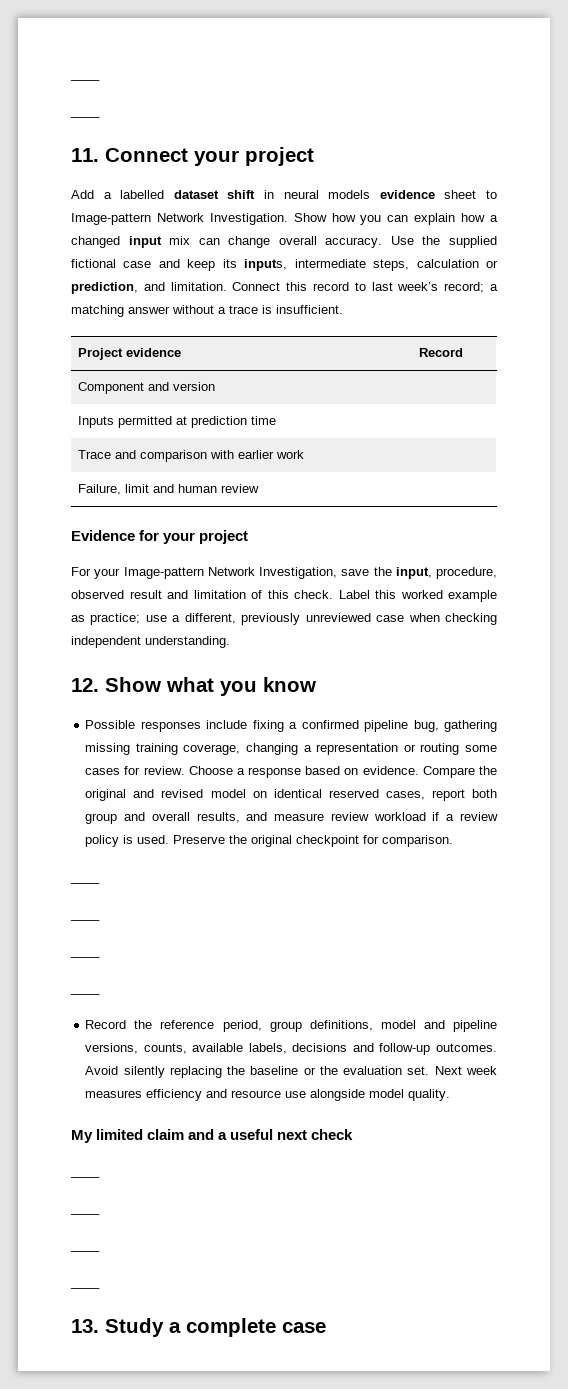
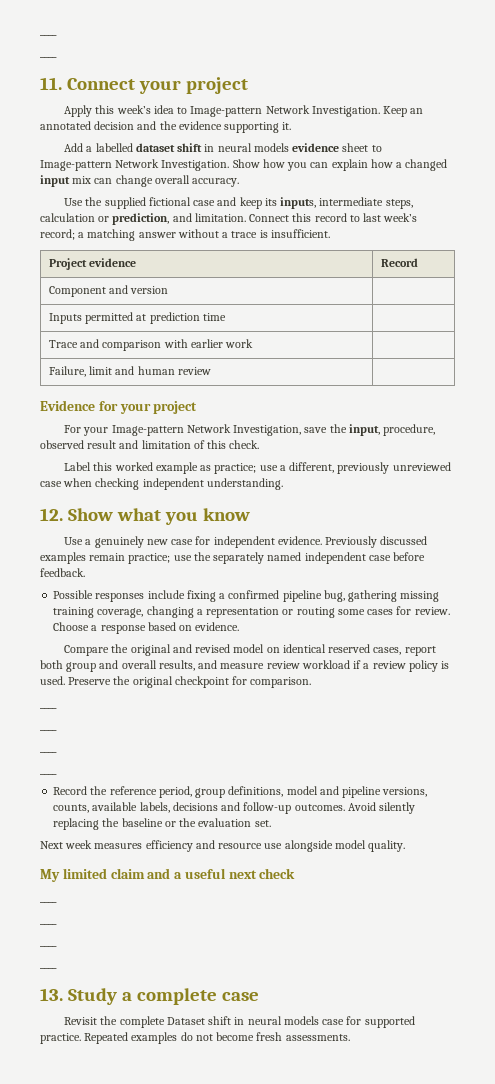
(314, 156) none -> [64,105,424,117] [40,121,292,133] // Apply this week’s idea to Image-pattern Network Investigation. Keep an annotated decision and the evidence supporting it.
(383, 242) none -> (240, 182) //
(333, 594) none -> (260, 444) //
(316, 684) none -> [64,536,428,548] [40,552,426,564] [40,568,85,577] // Use a genuinely new case for independent evidence. Previously discussed examples remain practice; use the separately named independent case before feedback.
(419, 770) none -> (240, 626) //
(430, 1070) none -> (271, 823) //
(326, 1327) none -> [64,1016,415,1028] [40,1032,350,1044] // Revisit the complete Dataset shift in neural models case for supported practice. Repeated examples do not become fresh assessments.

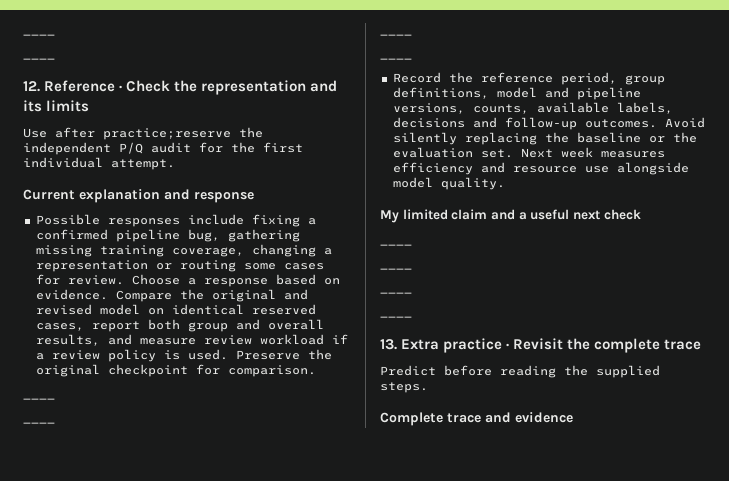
[40,34,57,36] [40,56,57,58] [40,77,248,94] [64,105,424,117] [40,121,292,133] [64,143,382,152] [40,159,448,171] [40,175,240,187] [64,197,413,209] [40,213,418,225] [40,229,330,241] [48,258,137,270] [380,258,418,267] [48,285,169,297] [48,312,226,324] [48,339,254,351] [48,366,211,377] [40,400,198,414] [64,424,436,436] [40,440,260,449] [64,462,451,474] [40,478,283,490] [40,508,250,525] [64,536,428,548] [40,552,426,564] [40,568,85,577] ____ // ____ // 11. Connect your project // Apply this week’s idea to Image-pattern Network Investigation. Keep an annotated decision and the evidence supporting it. // Add a labelled dataset shift in neural models evidence sheet to Image-pattern Network Investigation. Show how you can explain how a changed input mix can change overall accuracy. // Use the supplied fictional case and keep its inputs, intermediate steps, calculation or prediction, and limitation. Connect this record to last week’s record; a matching answer without a trace is insufficient. // Project evidence | Record // Component and version | // Inputs permitted at prediction time | // Trace and comparison with earlier work | // Failure, limit and human review | // Evidence for your project // For your Image-pattern Network Investigation, save the input, procedure, observed result and limitation of this check. // Label this worked example as practice; use a different, previously unreviewed case when checking independent understanding. // 12. Show what you know // Use a genuinely new case for independent evidence. Previously discussed examples remain practice; use the separately named independent case before feedback. -> [23,34,55,36] [23,58,55,60] [23,80,338,95] [23,100,90,112] [23,127,263,140] [23,142,303,155] [23,157,175,170] [23,189,254,203] ____ // ____ // 12. Reference · Check the representation and its limits // Use after practice;reserve the independent P/Q audit for the first individual attempt. // Current explanation and response
(240, 626) // -> (108, 294) none
(271, 823) // -> (513, 153) none
[67,988,259,1005] [64,1016,415,1028] [40,1032,350,1044] Study a complete case // Revisit the complete Dataset shift in neural models case for supported practice. Repeated examples do not become fresh assessments. -> [401,338,702,353] [380,365,660,378] [380,382,428,393] [380,412,573,426] Extra practice · Revisit the complete trace // Predict before reading the supplied steps. // Complete trace and evidence

